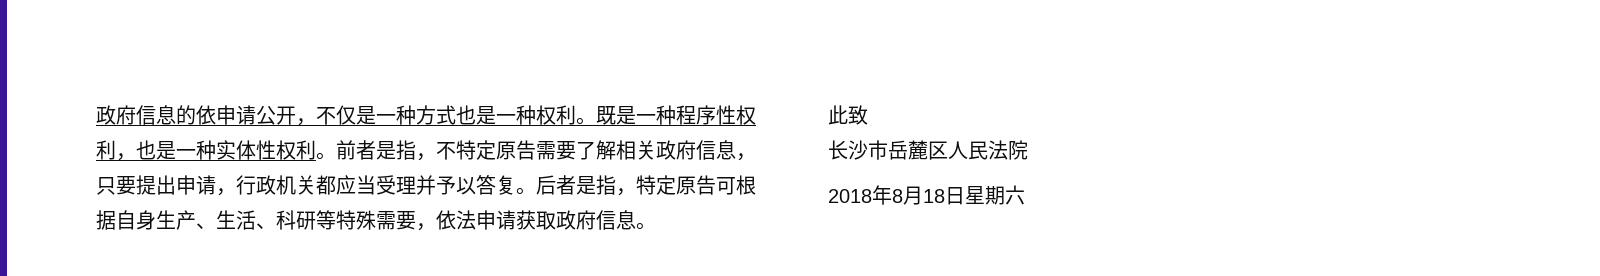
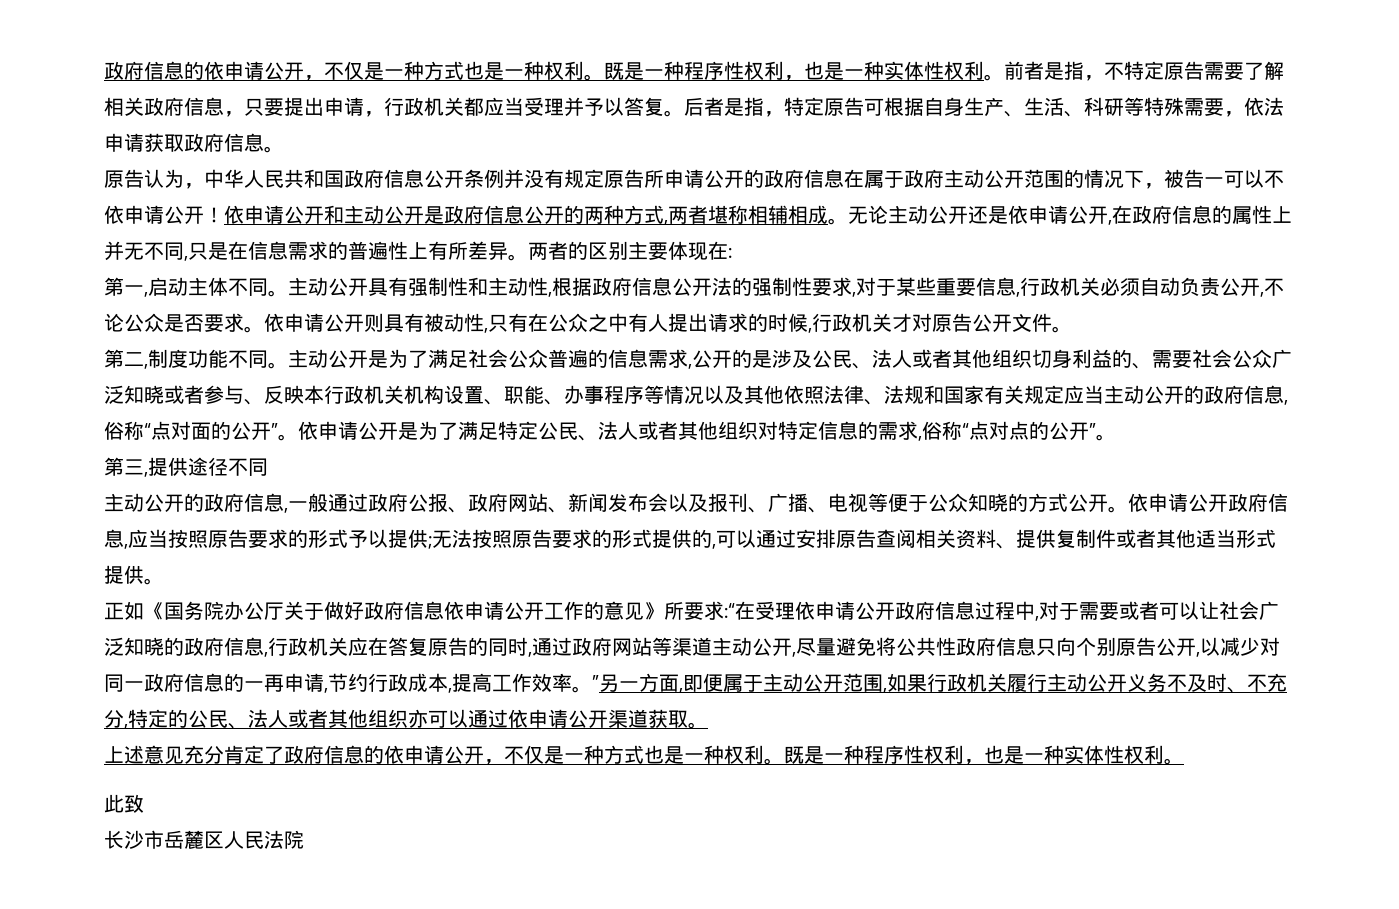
(656, 226) none -> [104,169,1284,189] [104,205,1292,225] [104,241,732,261] [104,277,1284,297] [104,313,1072,333] [104,349,1292,369] [104,385,1288,405] [104,421,1116,441] [104,457,268,477] [104,493,1288,513] [104,529,1276,549] [104,565,164,585] [104,601,1279,621] [104,637,1280,657] [104,673,1287,693] [104,709,708,729] [104,745,1184,765] // 原告认为，中华人民共和国政府信息公开条例并没有规定原告所申请公开的政府信息在属于政府主动公开范围的情况下，被告一可以不依申请公开！依申请公开和主动公开是政府信息公开的两种方式,两者堪称相辅相成。无论主动公开还是依申请公开,在政府信息的属性上并无不同,只是在信息需求的普遍性上有所差异。两者的区别主要体现在: // 第一,启动主体不同。主动公开具有强制性和主动性,根据政府信息公开法的强制性要求,对于某些重要信息,行政机关必须自动负责公开,不论公众是否要求。依申请公开则具有被动性,只有在公众之中有人提出请求的时候,行政机关才对原告公开文件。 // 第二,制度功能不同。主动公开是为了满足社会公众普遍的信息需求,公开的是涉及公民、法人或者其他组织切身利益的、需要社会公众广泛知晓或者参与、反映本行政机关机构设置、职能、办事程序等情况以及其他依照法律、法规和国家有关规定应当主动公开的政府信息,俗称“点对面的公开”。依申请公开是为了满足特定公民、法人或者其他组织对特定信息的需求,俗称“点对点的公开”。 // 第三,提供途径不同 // 主动公开的政府信息,一般通过政府公报、政府网站、新闻发布会以及报刊、广播、电视等便于公众知晓的方式公开。依申请公开政府信息,应当按照原告要求的形式予以提供;无法按照原告要求的形式提供的,可以通过安排原告查阅相关资料、提供复制件或者其他适当形式提供。 // 正如《国务院办公厅关于做好政府信息依申请公开工作的意见》所要求:“在受理依申请公开政府信息过程中,对于需要或者可以让社会广泛知晓的政府信息,行政机关应在答复原告的同时,通过政府网站等渠道主动公开,尽量避免将公共性政府信息只向个别原告公开,以减少对同一政府信息的一再申请,节约行政成本,提高工作效率。”另一方面,即便属于主动公开范围,如果行政机关履行主动公开义务不及时、不充分,特定的公民、法人或者其他组织亦可以通过依申请公开渠道获取。 // 上述意见充分肯定了政府信息的依申请公开，不仅是一种方式也是一种权利。既是一种程序性权利，也是一种实体性权利。
[828,185,1025,205] // 2018年8月18日星期六 -> (304, 839) none

